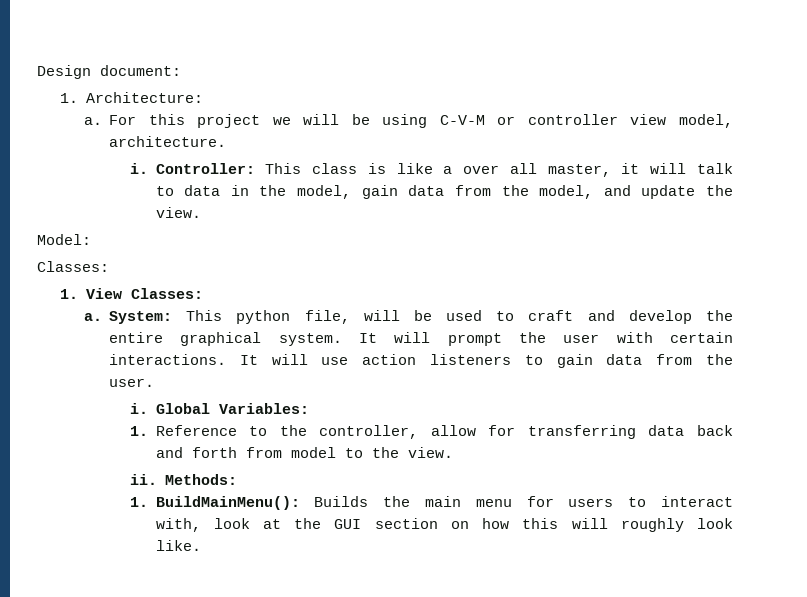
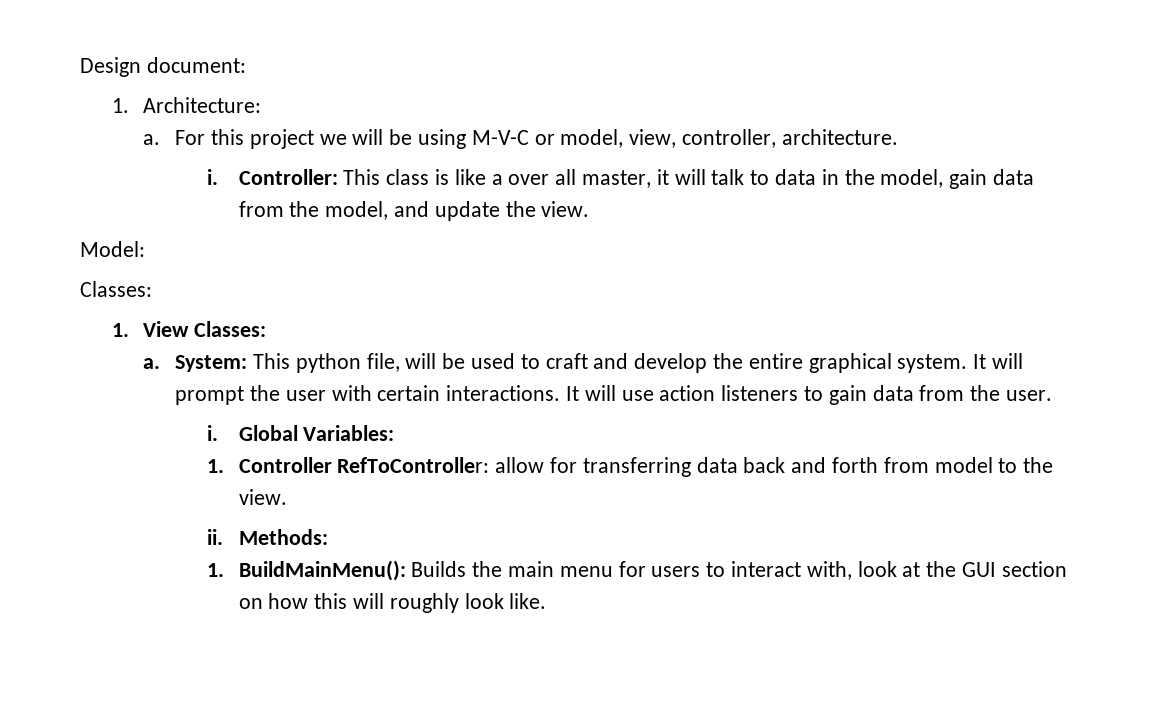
[439,114,734,128] C-V-M or controller view model, -> [471,129,777,148] M-V-C or model, view, controller,
[155,425,419,439] Reference to the controller, -> [238,457,490,473] Controller RefToController:

